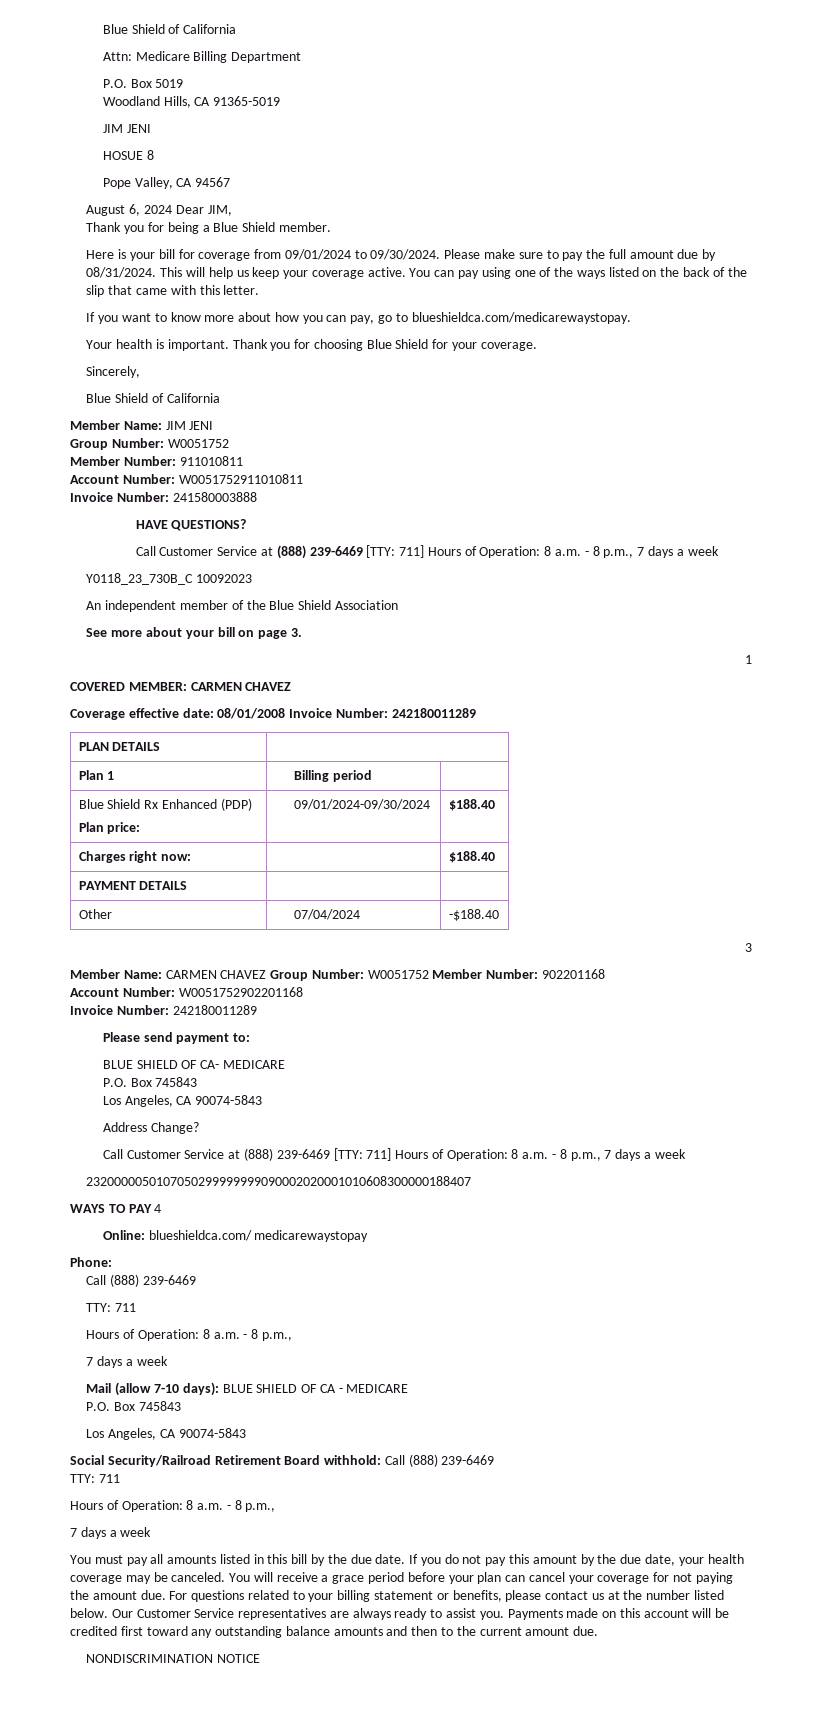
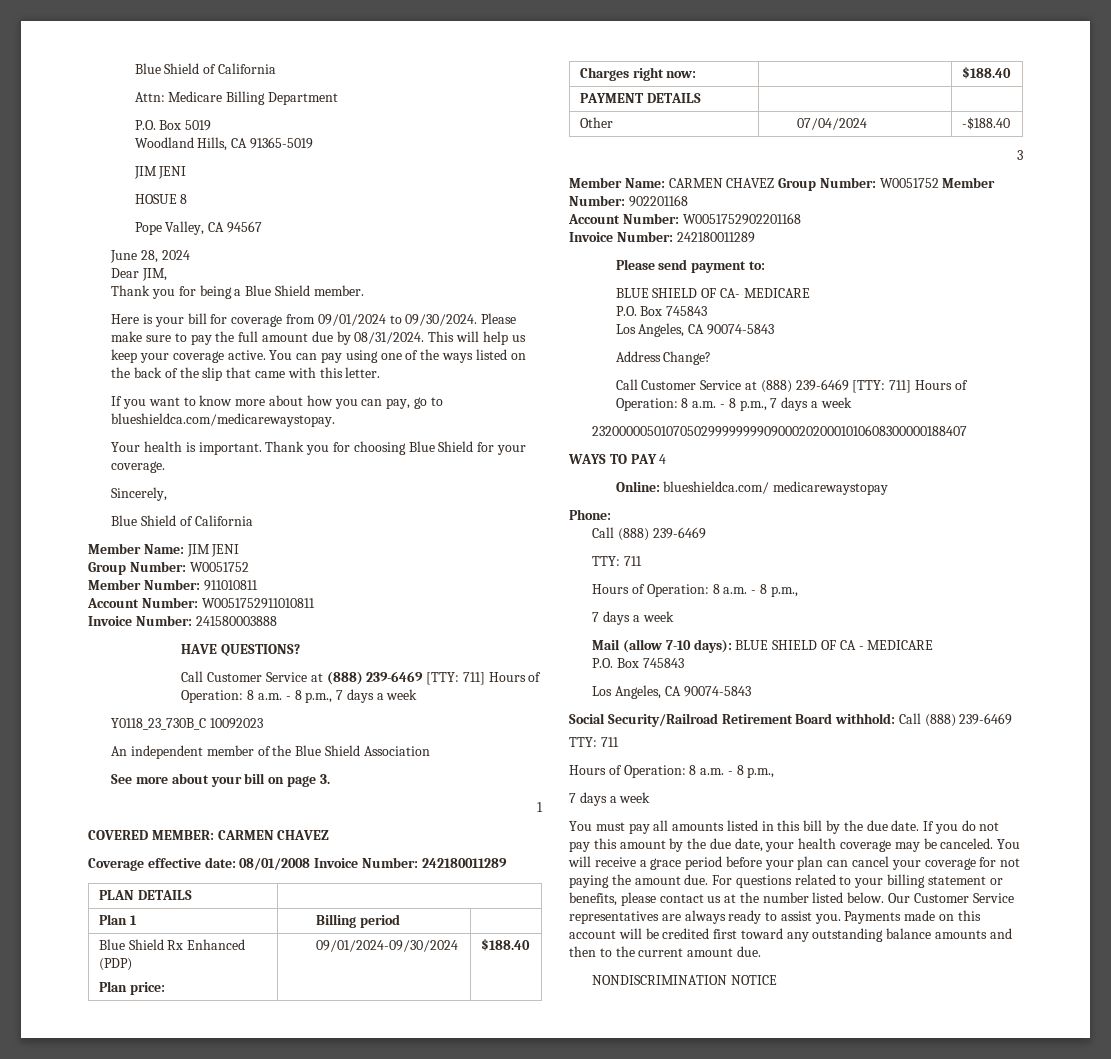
[86,204,141,216] August 6, -> [110,250,159,263] June 28,
(172, 209) none -> (190, 255) //

